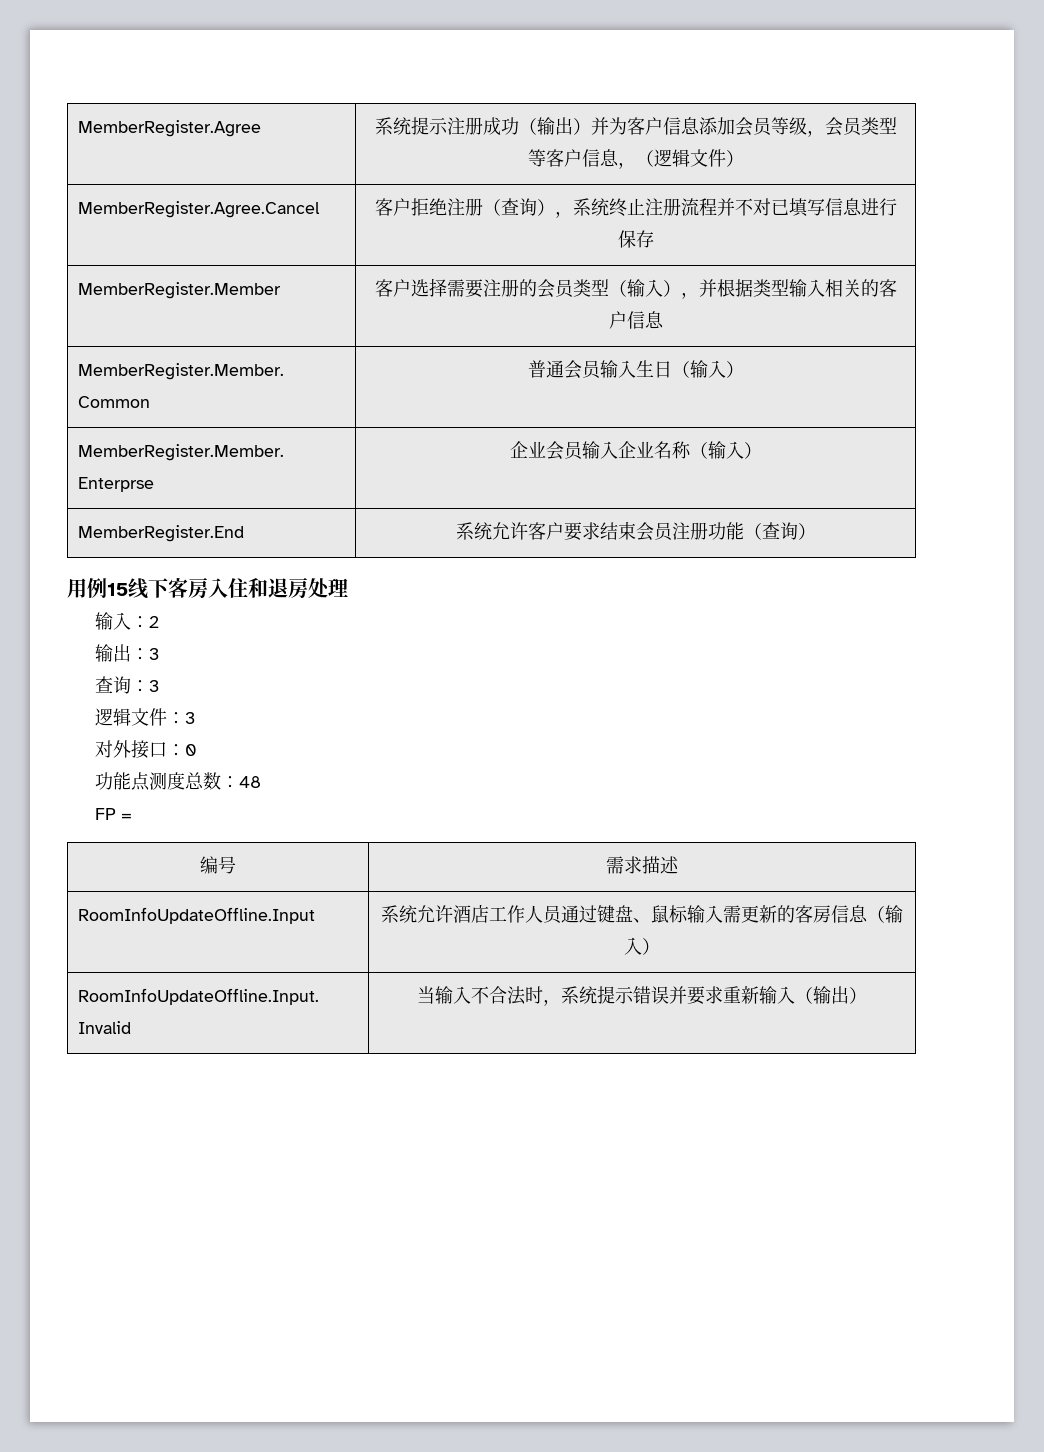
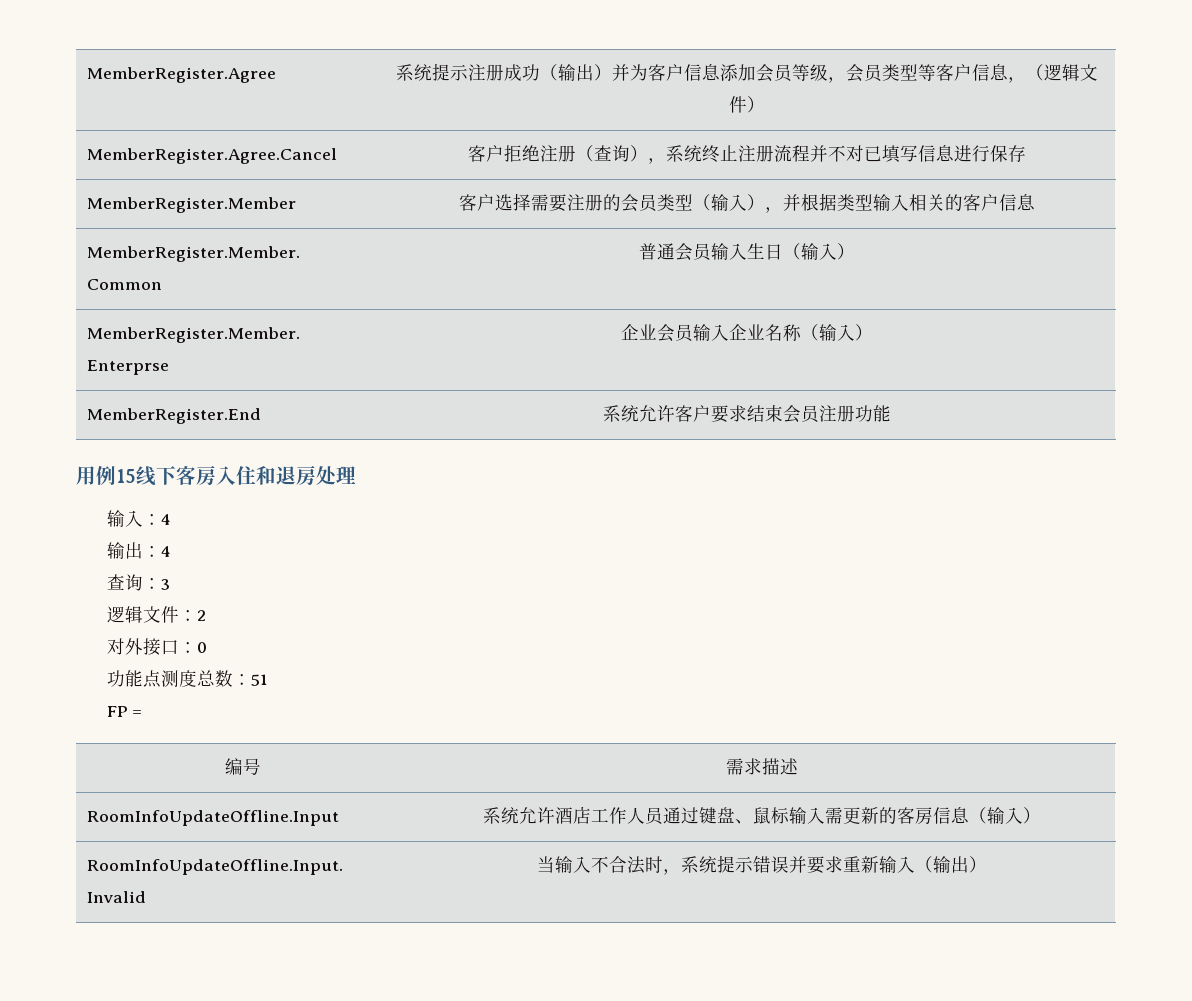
[743,522,816,540] （查询） -> (891, 413) none
[148,616,159,628] 2 -> [160,514,171,525] 4
[148,648,159,660] 3 -> [160,546,171,557] 4
[184,712,195,724] 3 -> [196,610,206,621] 2
[238,776,261,788] 48 -> [250,674,267,686] 51

